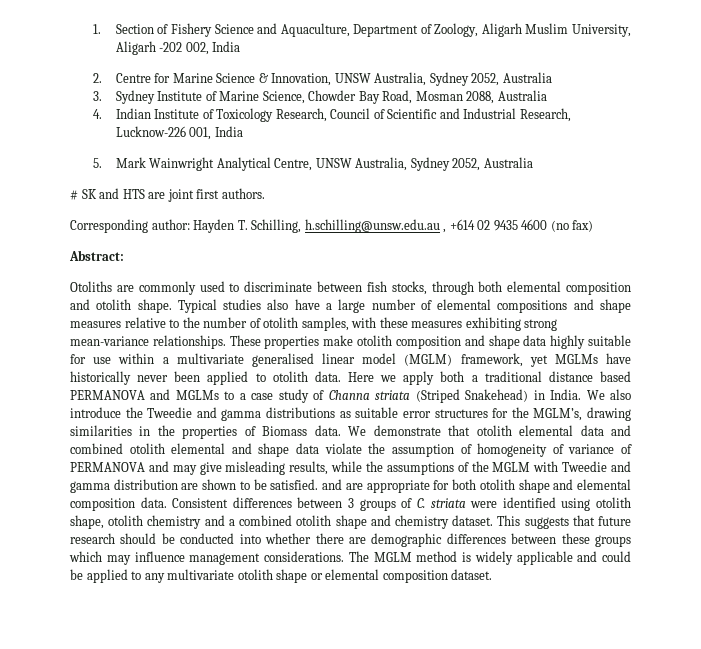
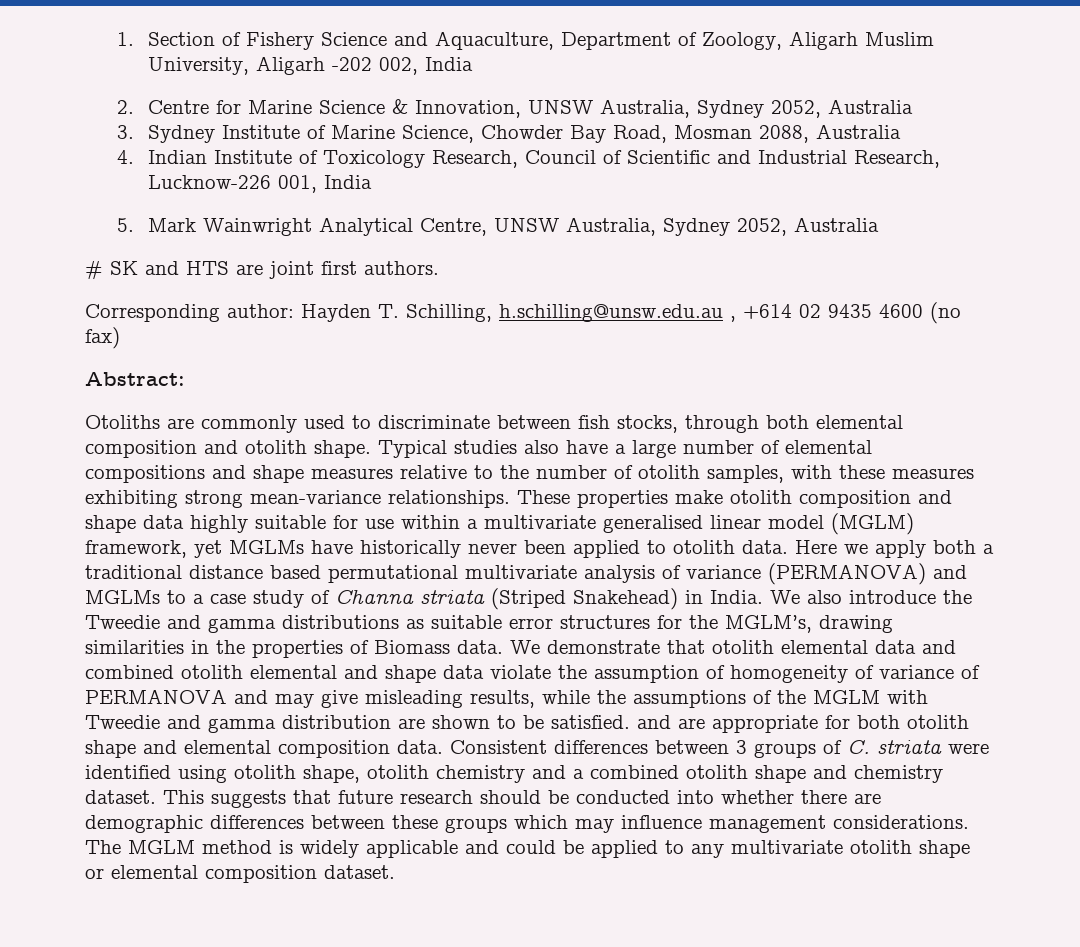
[70,390,145,400] PERMANOVA -> [328,563,926,585] permutational multivariate analysis of variance (PERMANOVA)

